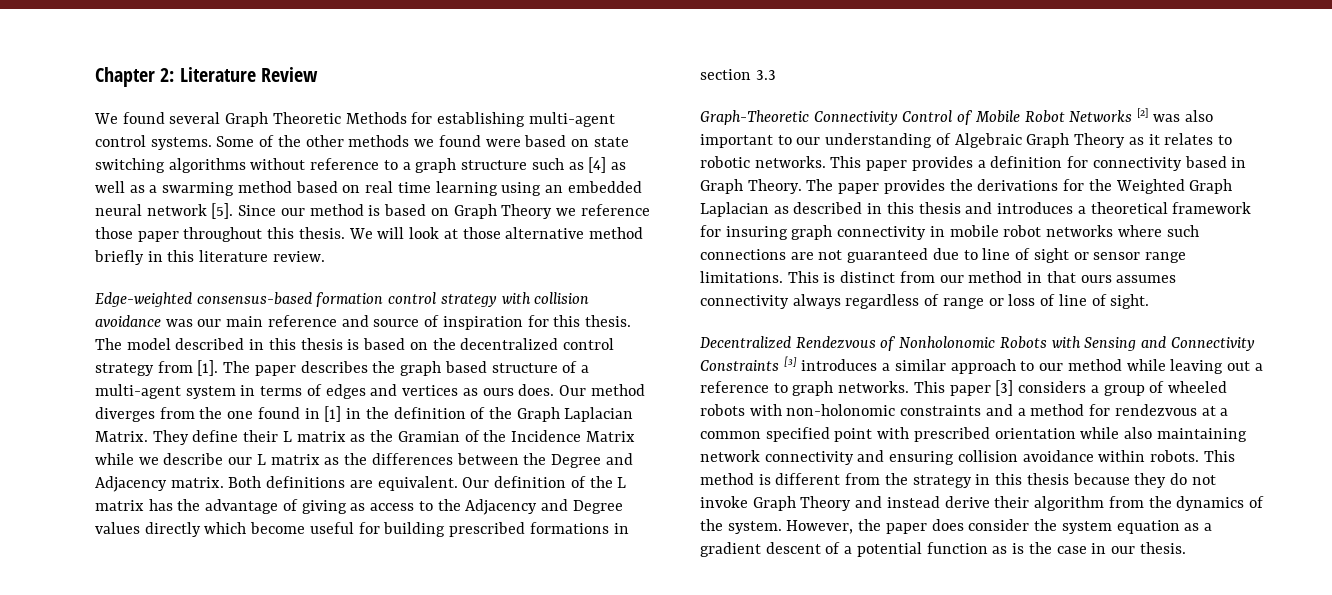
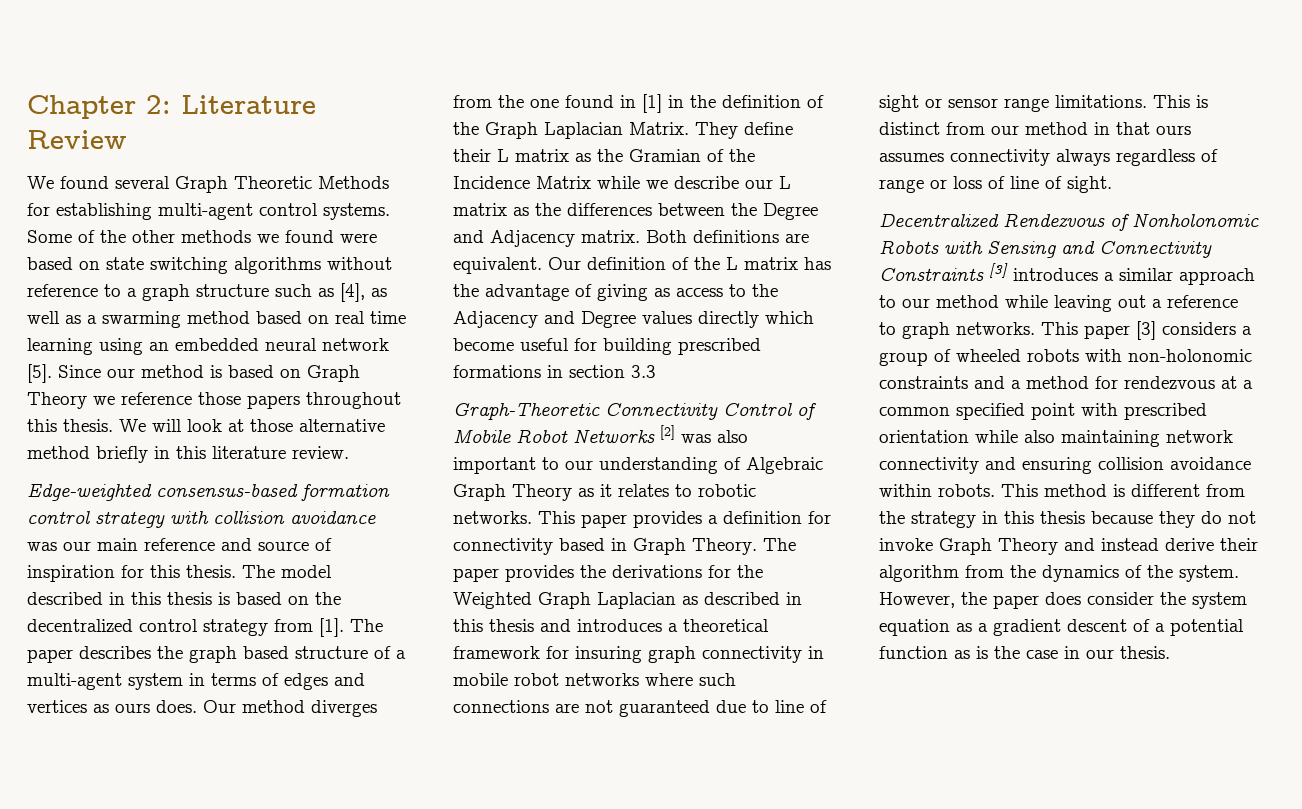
[588,157,607,173] [4] -> [340,283,365,302] [4],
[137,231,179,242] paper -> [247,395,300,409] papers

